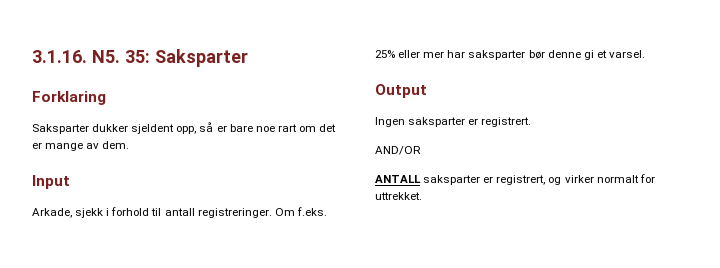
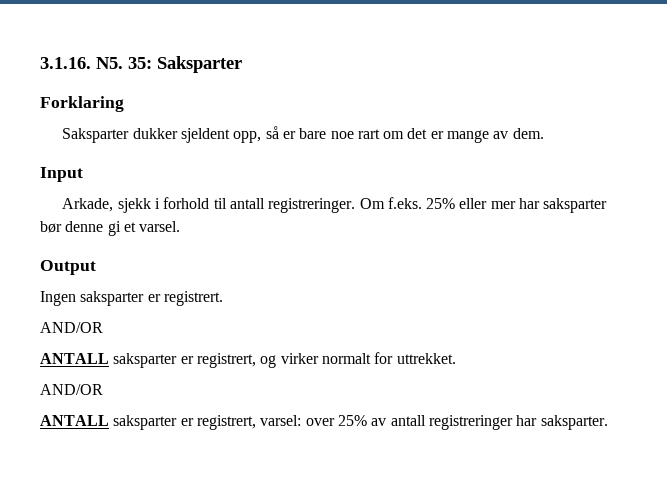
(422, 196) none -> [40,384,103,395] [40,415,608,430] // AND/OR // ANTALL saksparter er registrert, varsel: over 25% av antall registreringer har saksparter.

